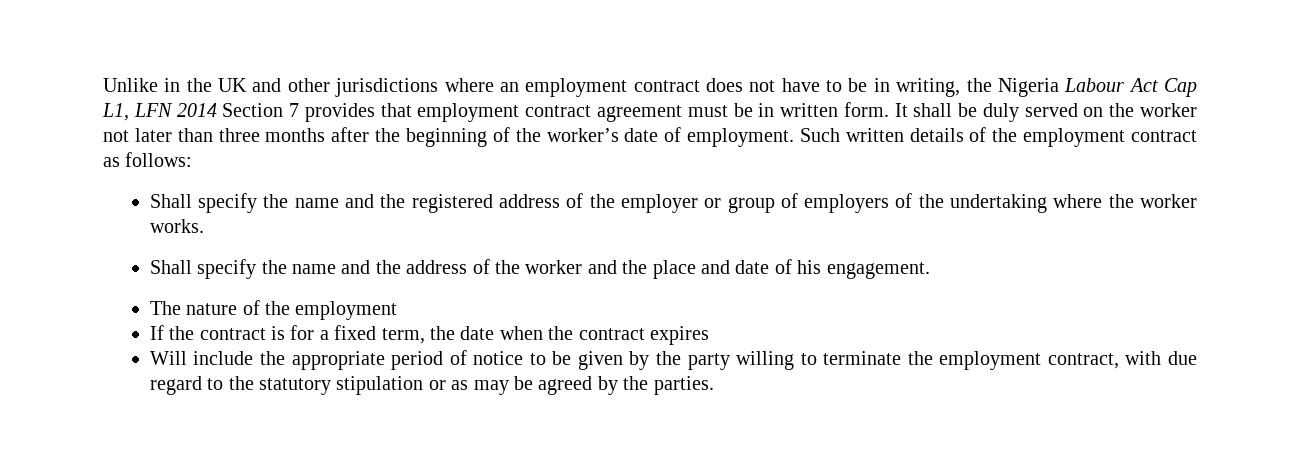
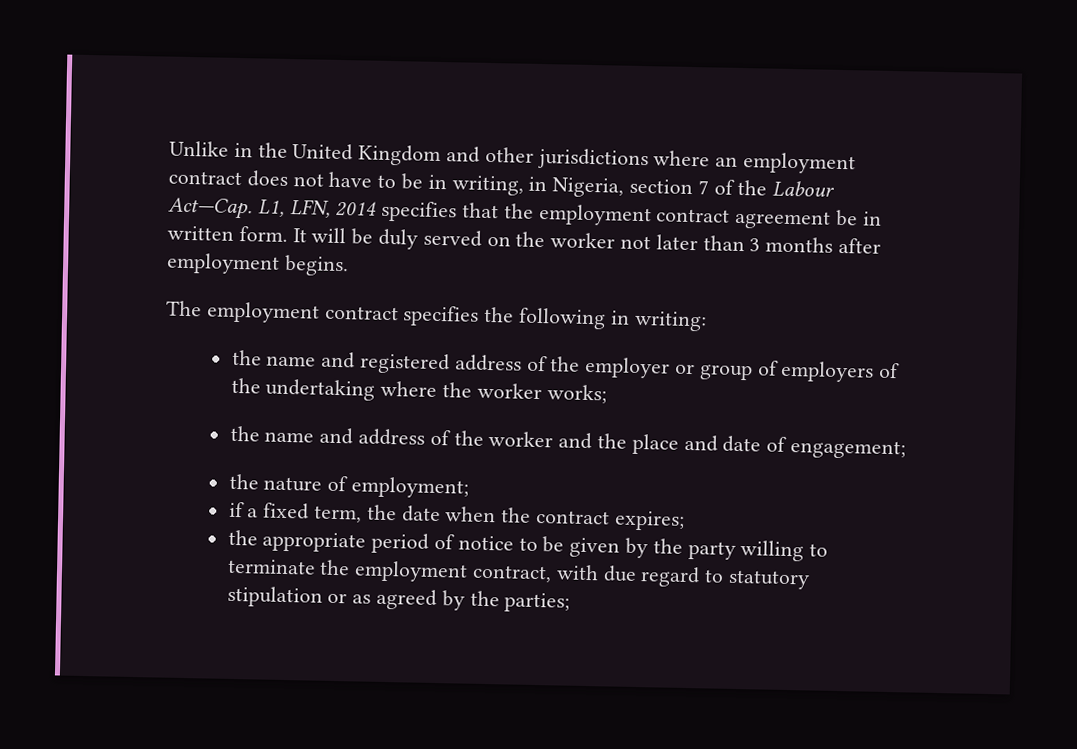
[218,78,248,92] UK -> [292,143,442,167] United Kingdom
[966,78,1197,97] [102,103,412,122] the Nigeria Labour Act Cap L1, LFN 2014 Section 7 provides that -> [528,176,836,198] [168,197,534,223] in Nigeria, section 7 of the Labour Act—Cap. L1, LFN, 2014 specifies that the
[687,105,728,117] must -> (832, 219) none
[913,103,953,117] shall -> [311,227,347,244] will
[218,128,260,142] three -> [749,238,761,252] 3
[375,127,1198,147] [103,152,193,167] [149,193,406,213] the beginning of the worker’s date of employment. Such written details of the employment contract as follows: // Shall specify the name and the -> [166,252,349,277] [166,300,707,332] [231,349,356,369] employment begins. // The employment contract specifies the following in writing: // the name and
[149,219,204,233] [149,259,401,279] works. // Shall specify the name and the -> [546,384,607,404] [229,425,354,445] works; // the name and
[797,260,930,279] [149,300,398,320] [149,325,315,340] his engagement. // The nature of the employment // If the contract is for -> [789,439,906,460] [228,473,469,499] [228,501,245,518] engagement; // the nature of employment; // if
[650,326,710,345] [149,351,254,365] expires // Will include -> [613,510,685,531] expires; //
[228,376,254,390] the -> (725, 576) none
[473,376,534,395] may be -> (372, 599) none
[653,376,714,395] parties. -> [504,592,571,613] parties;

